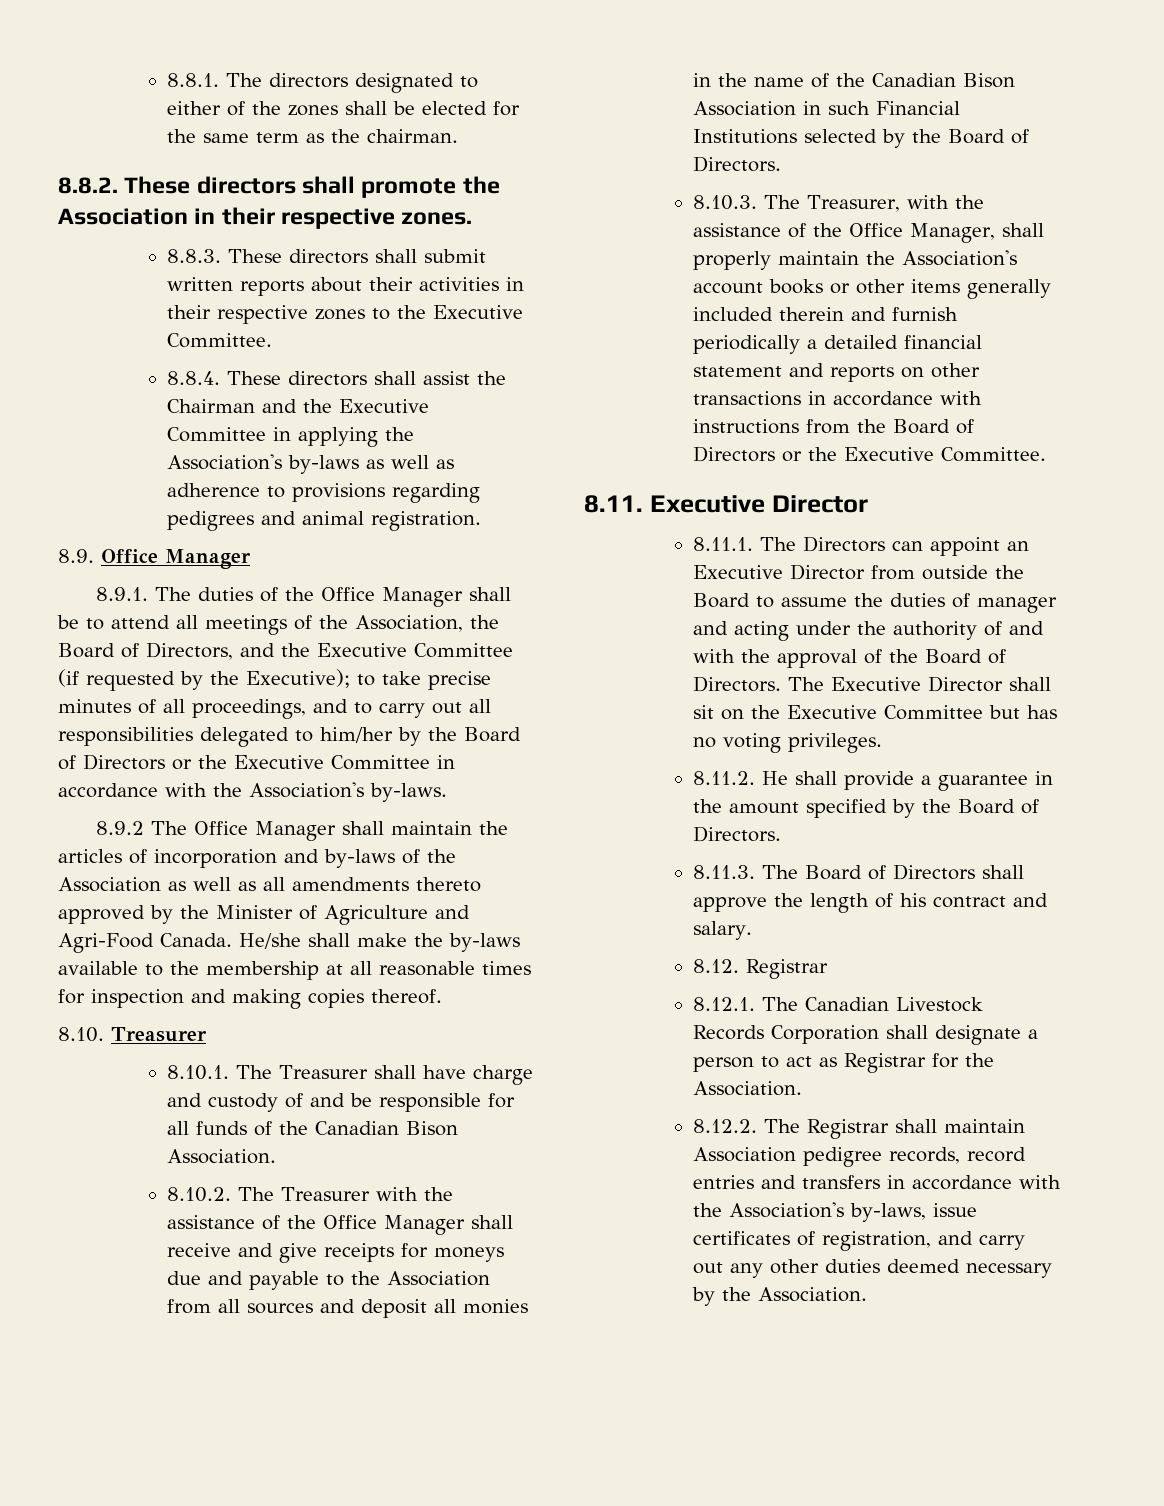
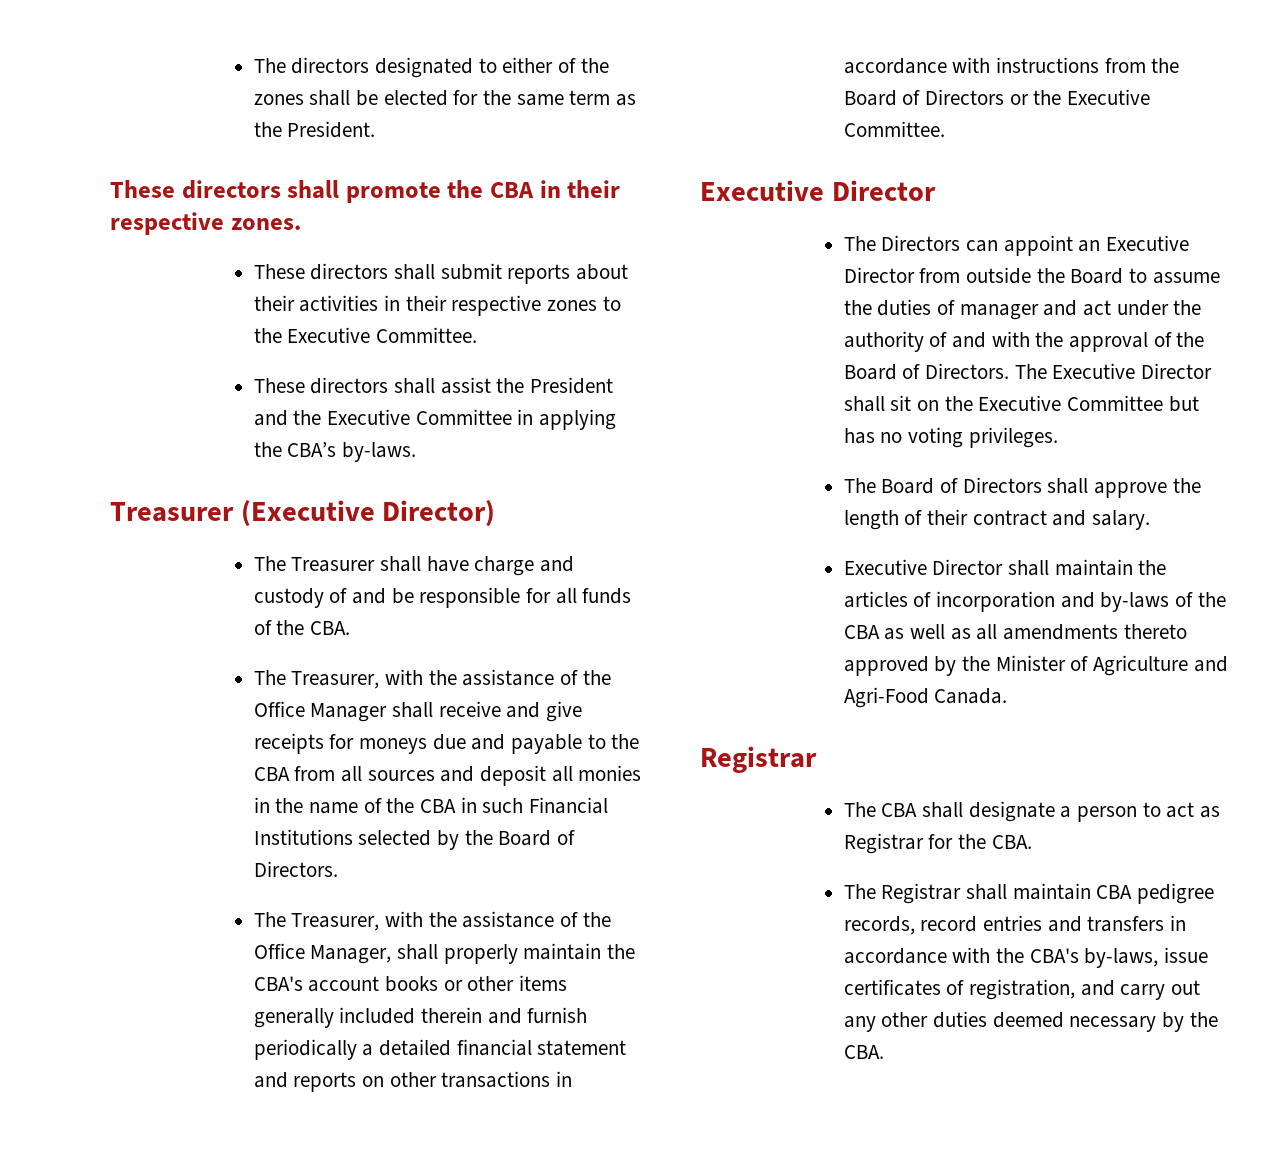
[167,73,220,87] 8.8.1. -> (253, 65) none
[367,129,459,143] [58,177,118,194] chairman. // 8.8.2. -> [287,121,376,138] President. //
[58,208,188,225] Association -> [490,182,535,198] CBA
[167,249,222,263] 8.8.3. -> (301, 224) none
[167,277,234,291] written -> (502, 271) none
[167,371,221,385] 8.8.4. -> (477, 335) none
[167,399,256,413] Chairman -> [529,377,613,394] President
[167,454,455,474] [167,483,481,503] [167,511,482,531] [58,549,251,569] [95,587,511,607] [57,615,499,635] [58,642,513,660] [58,669,491,691] [58,699,491,719] [58,727,521,747] [58,754,455,770] [58,782,447,802] [95,821,508,841] [58,849,456,868] [58,877,481,892] [58,905,470,925] [58,933,520,953] [58,961,531,980] [58,989,442,1009] [58,1027,207,1042] [167,1065,230,1080] Association's by-laws as well as adherence to provisions regarding pedigrees and animal registration. // 8.9. Office Manager // 8.9.1. The duties of the Office Manager shall be to attend all meetings of the Association, the Board of Directors, and the Executive Committee (if requested by the Executive); to take precise minutes of all proceedings, and to carry out all responsibilities delegated to him/her by the Board of Directors or the Executive Committee in accordance with the Association's by-laws. // 8.9.2 The Office Manager shall maintain the articles of incorporation and by-laws of the Association as well as all amendments thereto approved by the Minister of Agriculture and Agri-Food Canada. He/she shall make the by-laws available to the membership at all reasonable times for inspection and making copies thereof. // 8.10. Treasurer // 8.10.1. -> [287,442,416,462] [110,500,496,527] CBA’s by-laws. // Treasurer (Executive Director) //
[315,1121,459,1136] [167,1149,277,1164] [167,1187,371,1202] Canadian Bison Association. // 8.10.2. The Treasurer -> [309,621,350,635] [253,670,380,689] CBA. // The Treasurer,
[387,1271,491,1286] Association -> [253,767,290,781] CBA
[872,73,1016,88] [693,101,797,116] Canadian Bison Association -> [419,799,456,813] CBA
[693,195,758,210] 8.10.3. -> (338, 869) none
[902,250,1018,266] Association's -> [253,976,303,991] CBA's
[584,495,643,513] 8.11. -> (945, 129) none
[693,537,754,551] 8.11.1. -> (936, 190) none
[734,621,790,641] acting -> [1082,300,1111,316] act
[693,771,1054,791] [693,799,1040,818] [693,826,782,842] [693,865,756,879] 8.11.2. He shall provide a guarantee in the amount specified by the Board of Directors. // 8.11.3. -> (1058, 437) none
[900,893,927,907] his -> [926,509,968,525] their
[693,959,829,979] [693,997,984,1012] [693,1025,880,1044] 8.12. Registrar // 8.12.1. The Canadian Livestock Records Corporation -> [843,559,1167,576] [843,591,1226,612] [843,624,1187,640] [843,655,1228,676] [843,687,1008,708] [700,746,817,773] [843,802,918,817] Executive Director shall maintain the articles of incorporation and by-laws of the CBA as well as all amendments thereto approved by the Minister of Agriculture and Agri-Food Canada. // Registrar // The CBA
[693,1081,803,1096] [693,1119,758,1133] Association. // 8.12.2. -> [991,835,1032,849] CBA. //
[693,1147,797,1162] Association -> [1096,885,1133,899] CBA
[729,1202,845,1218] Association's -> [1029,948,1079,963] CBA's
[758,1287,868,1302] Association. -> [843,1045,884,1059] CBA.

